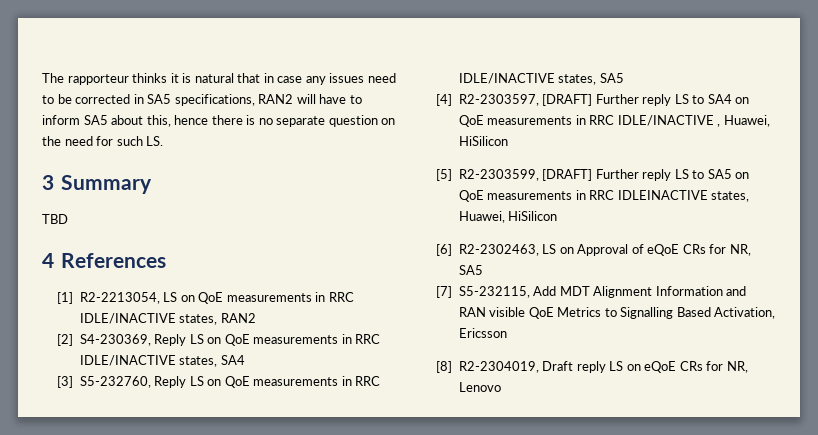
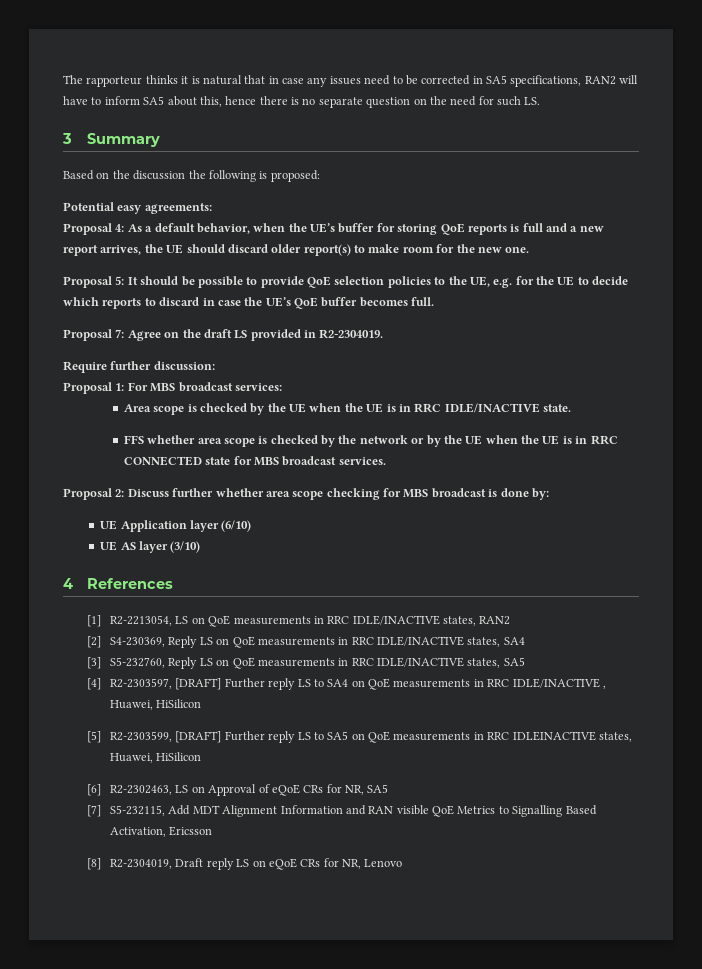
[42,214,68,224] TBD -> [63,170,320,182] [63,202,212,214] [63,223,604,235] [63,244,530,256] [63,276,629,288] [63,297,435,309] [63,329,384,341] [63,361,215,373] [63,382,282,394] [123,403,572,415] [123,435,618,447] [123,456,386,466] [63,488,549,500] [100,520,252,532] [100,541,201,553] Based on the discussion the following is proposed: // Potential easy agreements: // Proposal 4: As a default behavior, when the UE’s buffer for storing QoE reports is full and a new report arrives, the UE should discard older report(s) to make room for the new one. // Proposal 5: It should be possible to provide QoE selection policies to the UE, e.g. for the UE to decide which reports to discard in case the UE’s QoE buffer becomes full. // Proposal 7: Agree on the draft LS provided in R2-2304019. // Require further discussion: // Proposal 1: For MBS broadcast services: // Area scope is checked by the UE when the UE is in RRC IDLE/INACTIVE state. // FFS whether area scope is checked by the network or by the UE when the UE is in RRC CONNECTED state for MBS broadcast services. // Proposal 2: Discuss further whether area scope checking for MBS broadcast is done by: // UE Application layer (6/10) // UE AS layer (3/10)

